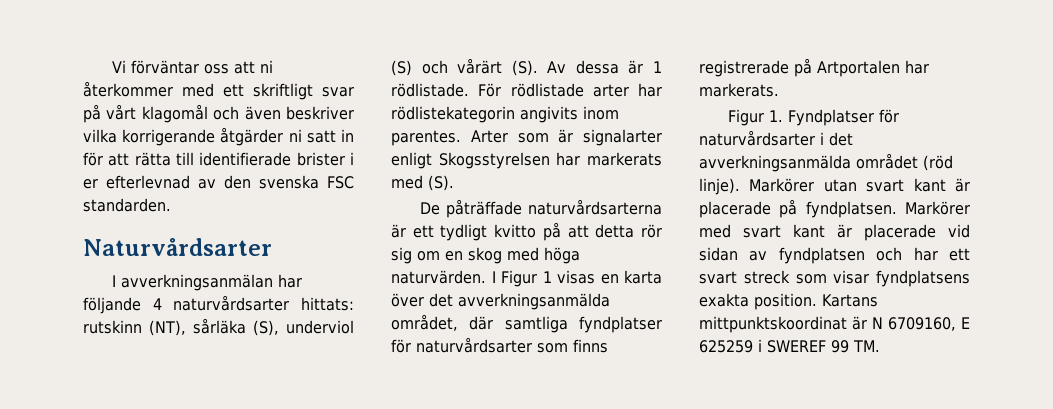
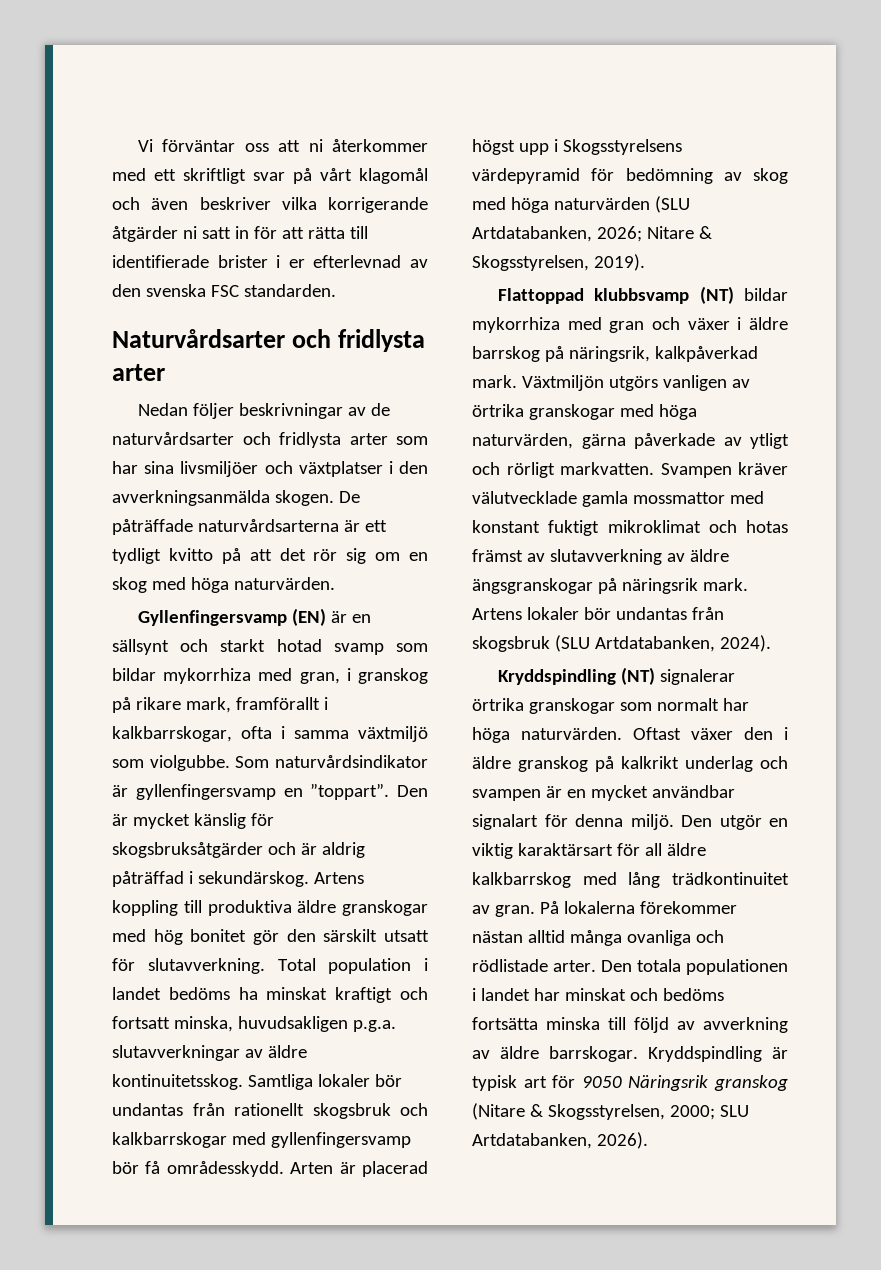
[111,274,302,291] [83,295,354,314] [83,318,354,336] [391,58,662,76] [391,83,662,97] [391,106,619,123] [391,129,662,146] [391,152,662,169] [391,175,454,191] // I avverkningsanmälan har följande 4 naturvårdsarter hittats: rutskinn (NT), sårläka (S), underviol (S) och vårärt (S). Av dessa är 1 rödlistade. För rödlistade arter har rödlistekategorin angivits inom parentes. Arter som är signalarter enligt Skogsstyrelsen har markerats med (S). // -> [292,329,426,352] [112,364,165,381] [137,403,390,419] [112,432,428,448] [112,461,428,477] [112,490,334,506] och fridlysta arter // Nedan följer beskrivningar av de naturvårdsarter och fridlysta arter som har sina livsmiljöer och växtplatser i den avverkningsanmälda skogen.
[595,224,635,238] detta -> [279,548,306,561] det
[491,270,662,287] [391,293,610,310] [391,314,662,333] [391,337,608,353] [699,58,929,77] [699,83,779,97] [727,109,899,126] [699,130,853,146] [699,153,953,172] [699,178,970,195] [699,199,970,218] [699,224,970,241] [699,247,970,264] [699,270,970,287] [699,293,878,310] [699,316,970,333] [699,339,880,353] I Figur 1 visas en karta över det avverkningsanmälda området, där samtliga fyndplatser för naturvårdsarter som finns registrerade på Artportalen har markerats. // Figur 1. Fyndplatser för naturvårdsarter i det avverkningsanmälda området (röd linje). Markörer utan svart kant är placerade på fyndplatsen. Markörer med svart kant är placerade vid sidan av fyndplatsen och har ett svart streck som visar fyndplatsens exakta position. Kartans mittpunktskoordinat är N 6709160, E 625259 i SWEREF 99 TM. -> [137,608,371,626] [112,639,429,655] [112,668,428,684] [112,697,328,713] [112,726,428,742] [112,755,428,771] [112,783,428,800] [112,813,274,829] [112,842,365,858] [112,871,364,887] [112,900,428,916] [112,929,430,945] [112,958,428,974] [112,987,428,1003] [112,1016,396,1032] [112,1045,307,1061] [112,1074,402,1090] [112,1103,428,1119] [112,1132,411,1148] [112,1161,428,1177] [472,139,682,155] [472,168,788,184] [472,196,690,213] [472,226,712,242] [472,254,645,271] [497,286,788,304] [472,317,789,333] [472,346,758,362] [472,375,750,391] [472,404,697,420] [472,433,789,449] [472,462,788,478] [472,491,764,507] [472,520,788,536] [472,549,729,565] [472,578,748,594] [472,607,724,620] [472,635,771,652] [497,667,735,685] [472,698,749,714] [472,727,788,743] [472,756,788,772] [472,785,735,801] [472,814,788,830] [472,843,706,859] [472,872,789,888] [472,901,737,917] [472,930,724,946] [472,959,788,975] [472,988,724,1001] [472,1017,788,1033] [472,1046,788,1062] [472,1075,788,1091] [472,1103,749,1120] [472,1132,648,1149] // Gyllenfingersvamp (EN) är en sällsynt och starkt hotad svamp som bildar mykorrhiza med gran, i granskog på rikare mark, framförallt i kalkbarrskogar, ofta i samma växtmiljö som violgubbe. Som naturvårdsindikator är gyllenfingersvamp en ”toppart”. Den är mycket känslig för skogsbruksåtgärder och är aldrig påträffad i sekundärskog. Artens koppling till produktiva äldre granskogar med hög bonitet gör den särskilt utsatt för slutavverkning. Total population i landet bedöms ha minskat kraftigt och fortsatt minska, huvudsakligen p.g.a. slutavverkningar av äldre kontinuitetsskog. Samtliga lokaler bör undantas från rationellt skogsbruk och kalkbarrskogar med gyllenfingersvamp bör få områdesskydd. Arten är placerad högst upp i Skogsstyrelsens värdepyramid för bedömning av skog med höga naturvärden (SLU Artdatabanken, 2026; Nitare & Skogsstyrelsen, 2019). // Flattoppad klubbsvamp (NT) bildar mykorrhiza med gran och växer i äldre barrskog på näringsrik, kalkpåverkad mark. Växtmiljön utgörs vanligen av örtrika granskogar med höga naturvärden, gärna påverkade av ytligt och rörligt markvatten. Svampen kräver välutvecklade gamla mossmattor med konstant fuktigt mikroklimat och hotas främst av slutavverkning av äldre ängsgranskogar på näringsrik mark. Artens lokaler bör undantas från skogsbruk (SLU Artdatabanken, 2024). // Kryddspindling (NT) signalerar örtrika granskogar som normalt har höga naturvärden. Oftast växer den i äldre granskog på kalkrikt underlag och svampen är en mycket användbar signalart för denna miljö. Den utgör en viktig karaktärsart för all äldre kalkbarrskog med lång trädkontinuitet av gran. På lokalerna förekommer nästan alltid många ovanliga och rödlistade arter. Den totala populationen i landet har minskat och bedöms fortsätta minska till följd av avverkning av äldre barrskogar. Kryddspindling är typisk art för 9050 Näringsrik granskog (Nitare & Skogsstyrelsen, 2000; SLU Artdatabanken, 2026).

